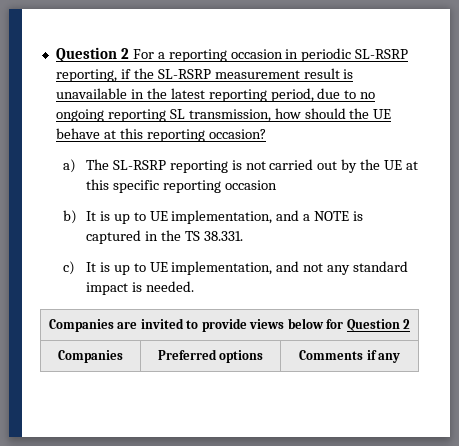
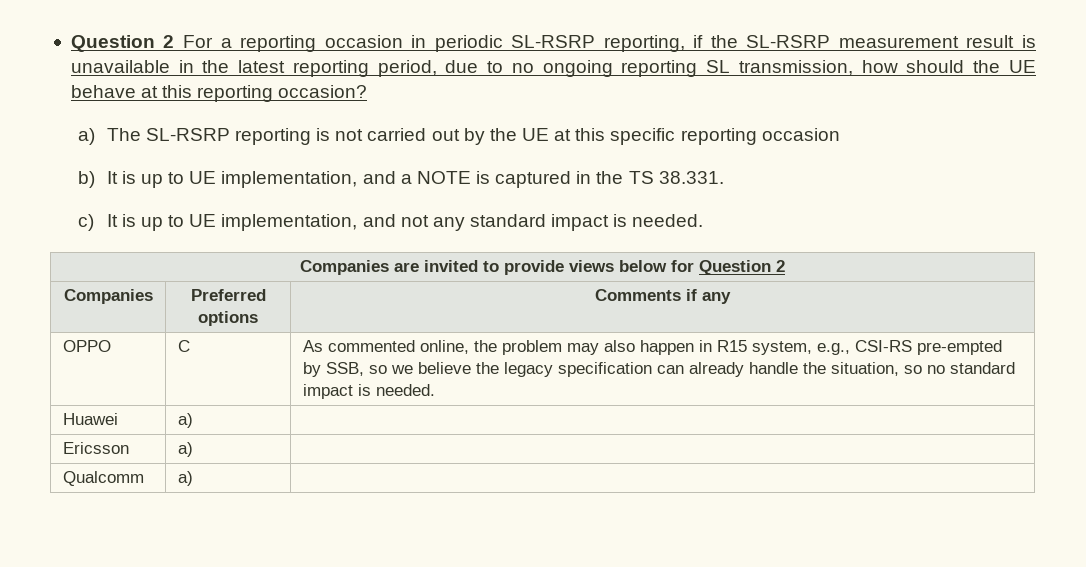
(401, 358) none -> [62,340,111,352] [177,340,190,352] [302,340,1002,355] [302,362,1015,377] [302,384,435,399] [62,413,118,425] [177,413,193,428] [62,442,129,454] [177,442,193,457] [62,471,144,486] [177,471,193,486] // OPPO | C | As commented online, the problem may also happen in R15 system, e.g., CSI-RS pre-empted by SSB, so we believe the legacy specification can already handle the situation, so no standard impact is needed. // Huawei | a) | // Ericsson | a) | // Qualcomm | a) |

